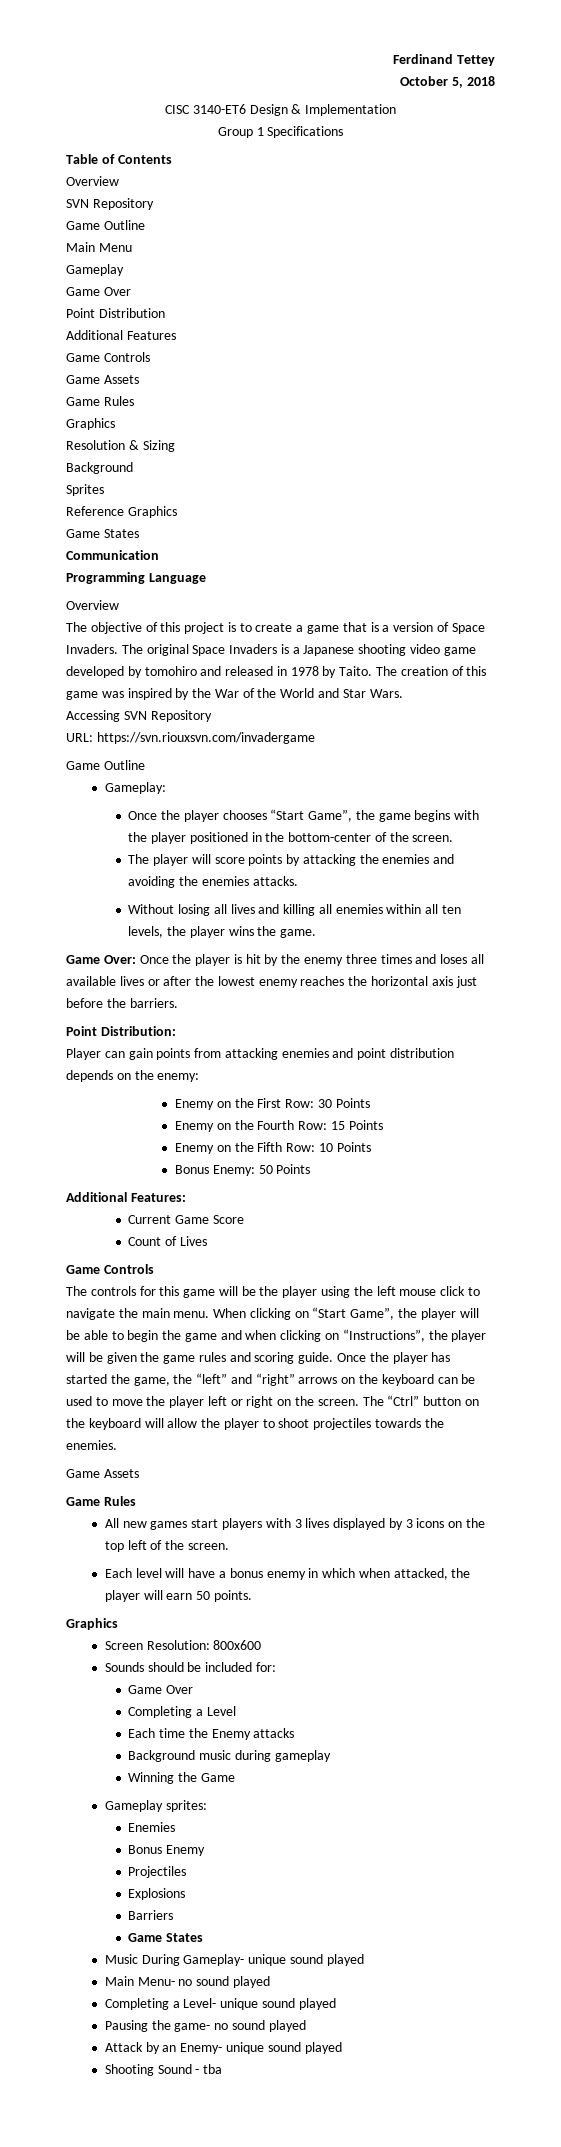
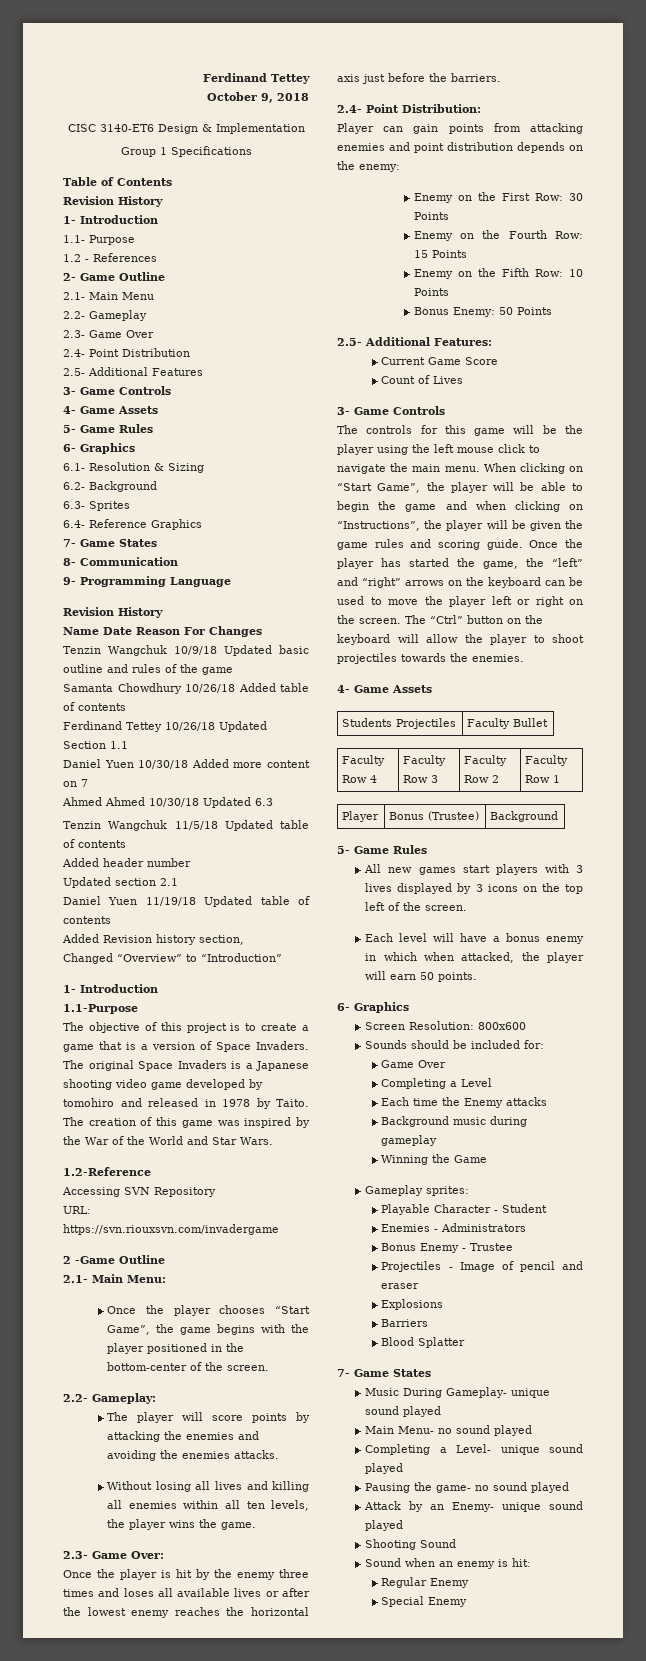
[452,77,464,88] 5, -> [261,93,273,103] 9,
[66,176,119,186] [66,198,154,210] [66,220,145,230] Overview // SVN Repository // Game Outline // -> [63,196,163,207] [63,215,158,224] [63,235,135,245] [63,253,157,262] [63,272,165,281] [63,292,85,300] Revision History // 1- Introduction // 1.1- Purpose // 1.2 - References // 2- Game Outline // 2.1-
(132, 247) none -> [63,311,85,319] 2.2-
[66,287,131,296] Game Over // -> [63,330,154,338] [63,349,85,357] 2.3- Game Over // 2.4-
(165, 313) none -> [63,368,85,376] 2.5-
[66,352,150,362] [66,375,139,384] [66,396,134,406] [66,418,115,430] Game Controls // Game Assets // Game Rules // Graphics // -> [63,386,171,395] [63,406,158,414] [63,424,153,433] [63,443,135,454] [63,463,85,471] 3- Game Controls // 4- Game Assets // 5- Game Rules // 6- Graphics // 6.1-
[66,462,133,474] Background // -> [63,481,157,492] [63,501,85,509] 6.2- Background // 6.3-
(104, 490) none -> [63,520,85,528] 6.4-
[66,529,139,538] Game States // -> [63,539,157,547] [63,558,76,566] 7- Game States // 8-
(159, 555) none -> [63,577,76,585] 9-
[66,600,119,610] Overview -> [63,607,163,618] [63,626,262,637] [63,645,309,656] [63,664,233,675] [63,683,309,694] [63,702,126,711] [63,721,267,732] [63,741,128,749] [63,759,310,769] [63,779,88,787] [62,797,273,808] [63,820,309,831] [63,839,126,848] [62,858,191,867] [63,877,178,888] [63,896,310,907] [63,916,111,924] [62,934,244,945] [63,953,282,964] [63,984,158,993] [63,1004,138,1014] Revision History // Name Date Reason For Changes // Tenzin Wangchuk 10/9/18 Updated basic outline and rules of the game // Samanta Chowdhury 10/26/18 Added table of contents // Ferdinand Tettey 10/26/18 Updated Section 1.1 // Daniel Yuen 10/30/18 Added more content on 7 // Ahmed Ahmed 10/30/18 Updated 6.3 // Tenzin Wangchuk 11/5/18 Updated table of contents // Added header number // Updated section 2.1 // Daniel Yuen 11/19/18 Updated table of contents // Added Revision history section, // Changed “Overview” to “Introduction” // 1- Introduction // 1.1-Purpose
(403, 693) none -> [63,1167,151,1176] // 1.2-Reference
[66,760,145,770] [104,782,166,794] Game Outline // Gameplay: -> [63,1255,165,1264] [63,1274,166,1283] 2 -Game Outline // 2.1- Main Menu:
(454, 838) none -> [63,1393,156,1404] // 2.2- Gameplay:
(317, 933) none -> [63,1551,88,1559] 2.3-
(136, 959) none -> (164, 1555) //
(178, 1003) none -> [337,105,362,113] 2.4-
(311, 1169) none -> [337,338,362,346] 2.5-
(207, 1241) none -> [337,407,350,415] 3-
[66,1469,139,1478] Game Assets // -> [337,685,432,693] [342,718,457,729] [467,718,549,729] [342,755,386,766] [342,775,378,783] [403,755,447,766] [403,775,439,783] [464,755,508,766] [464,775,500,783] [525,755,569,766] [525,775,561,783] [342,811,380,822] [389,811,480,821] [490,811,559,822] [337,846,350,854] 4- Game Assets // Students Projectiles | Faculty Bullet // Faculty Row 4 | Faculty Row 3 | Faculty Row 2 | Faculty Row 1 // Player | Bonus (Trustee) | Background // 5-
(252, 1596) none -> [337,1003,350,1011] 6-
(207, 1806) none -> [381,1204,548,1215] // Playable Character - Student
(176, 1827) none -> [434,1223,527,1232] - Administrators
[128,1866,187,1878] // Projectiles -> [462,1243,514,1251] [381,1261,583,1272] [381,1283,420,1289] - Trustee // Projectiles - Image of pencil and eraser
(174, 1915) none -> [381,1337,466,1348] [337,1369,350,1377] Blood Splatter // 7-
[195,2064,223,2074] - tba -> [365,1558,532,1569] [381,1577,470,1588] [381,1596,468,1607] // Sound when an enemy is hit: // Regular Enemy // Special Enemy

